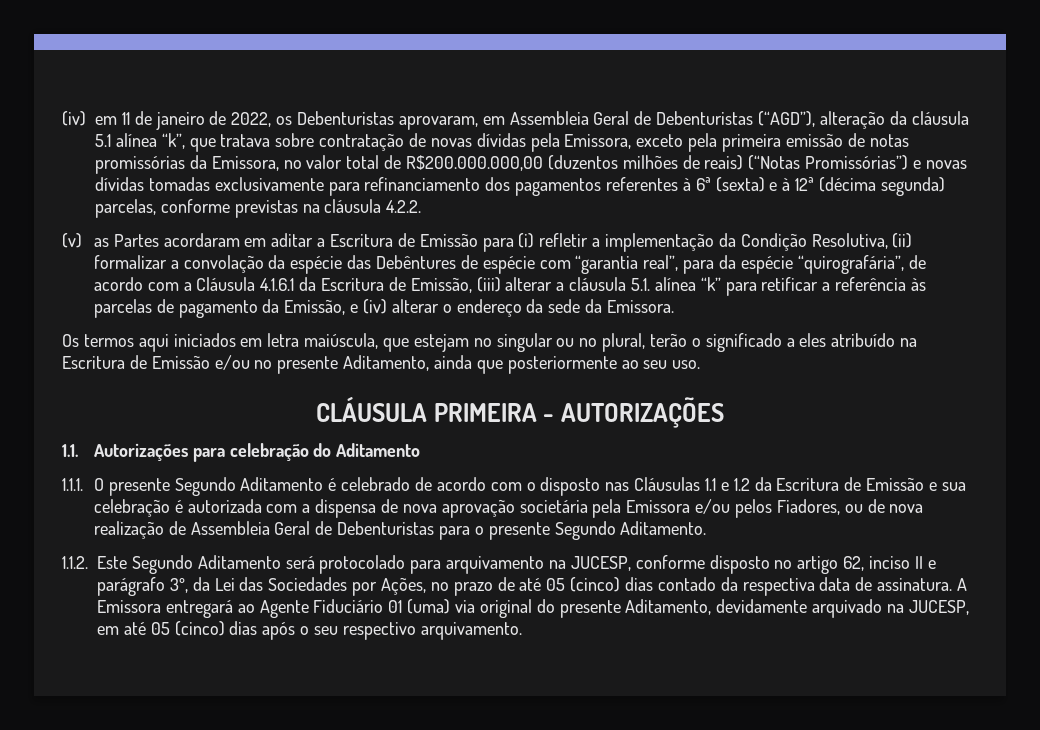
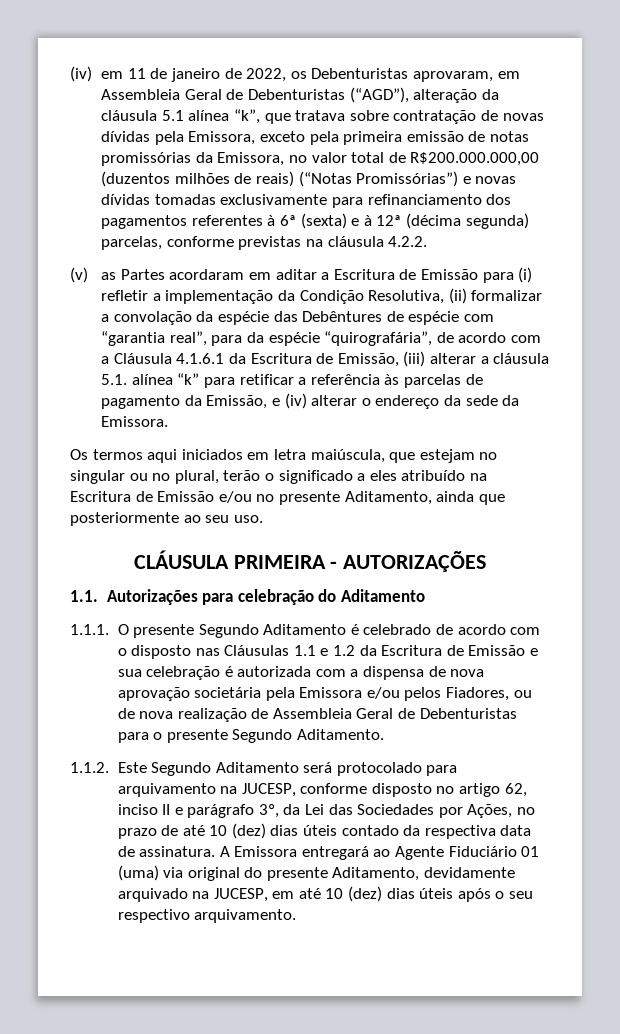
[546,577,654,592] 05 (cinco) dias -> [209,823,338,839] 10 (dez) dias úteis
[150,621,258,636] 05 (cinco) dias -> [325,886,454,902] 10 (dez) dias úteis

